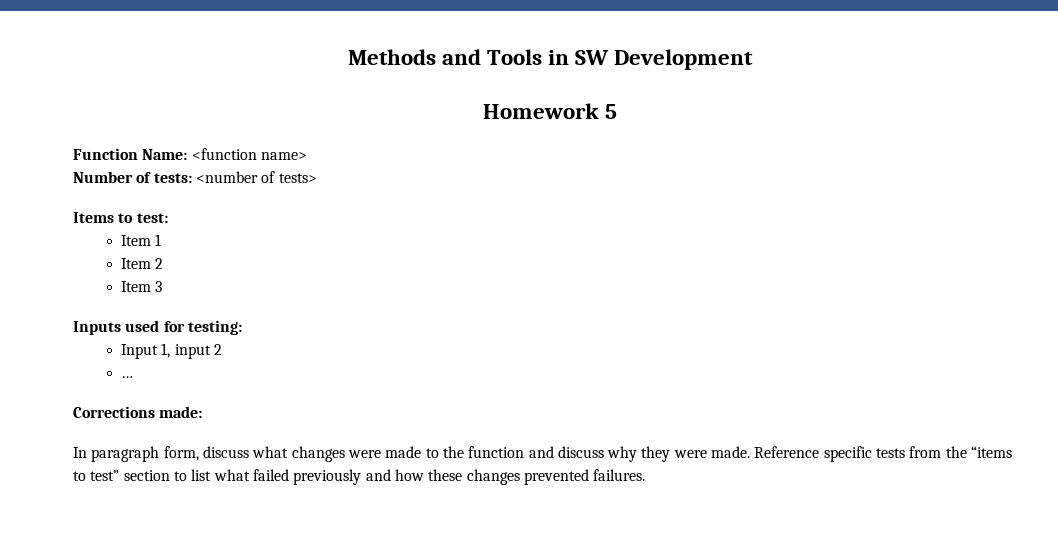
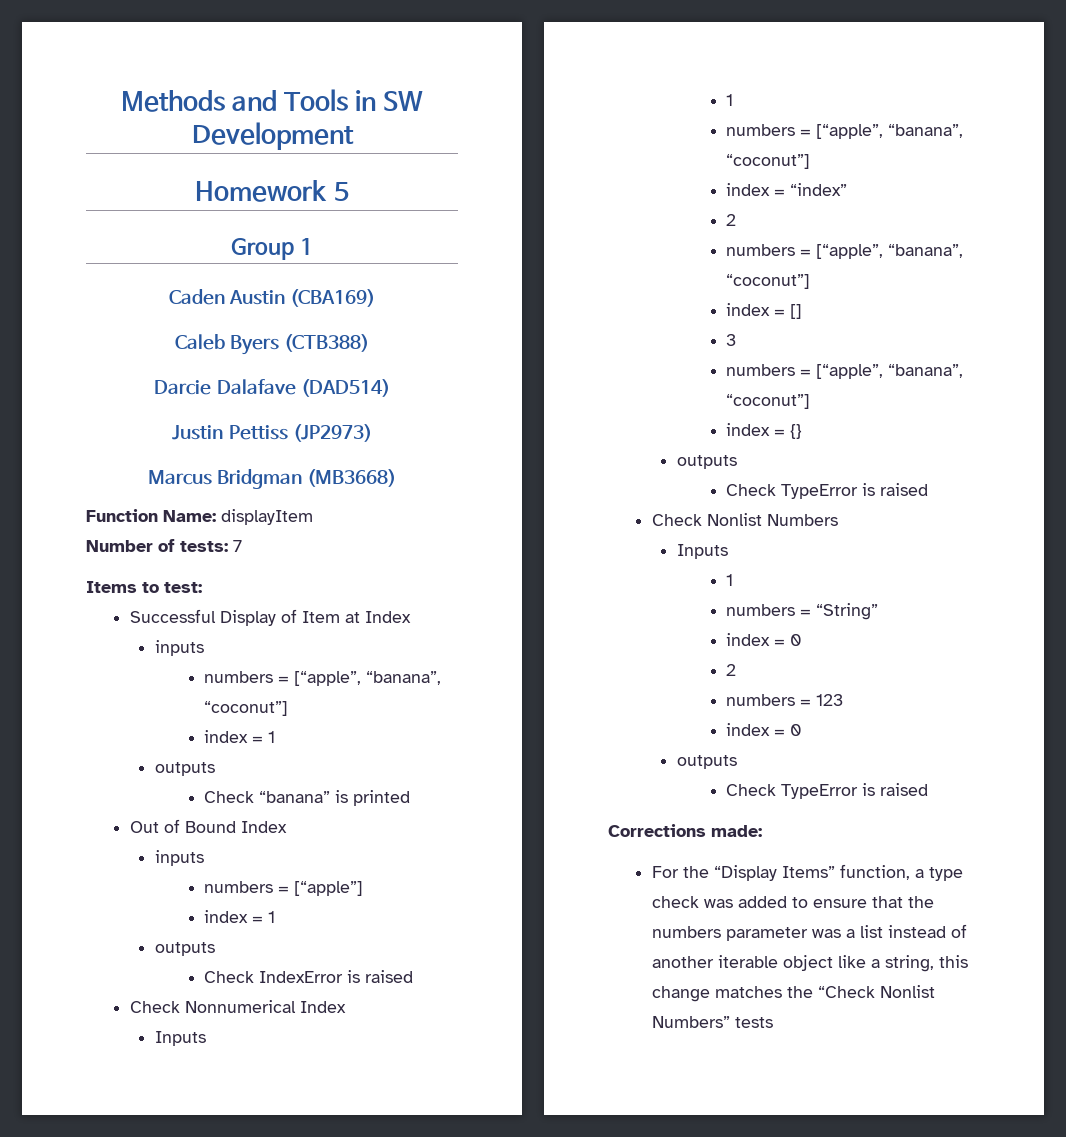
(618, 111) none -> [231,238,313,260] [168,289,376,307] [174,334,370,355] [154,379,390,397] [172,424,372,442] [147,469,397,489] // Group 1 // Caden Austin (CBA169) // Caleb Byers (CTB388) // Darcie Dalafave (DAD514) // Justin Pettiss (JP2973) // Marcus Bridgman (MB3668)
[191,148,307,160] <function name> -> [221,509,313,525] displayItem
[195,171,317,183] <number of tests> -> [233,540,242,552] 7
[121,234,162,246] [121,258,164,269] [121,281,163,292] [73,320,242,335] [121,343,223,359] [121,376,134,378] [73,406,203,418] [73,446,1013,462] [73,469,646,485] Item 1 // Item 2 // Item 3 // Inputs used for testing: // Input 1, input 2 // … // Corrections made: // In paragraph form, discuss what changes were made to the function and discuss why they were made. Reference specific tests from the “items to test” section to list what failed previously and how these changes prevented failures. -> [130,609,412,626] [154,640,204,656] [204,671,442,686] [204,701,289,716] [204,730,276,743] [154,762,215,776] [204,790,411,806] [130,819,288,833] [154,850,204,866] [204,881,364,896] [204,910,276,923] [154,942,215,956] [204,970,414,983] [130,1000,347,1013] [154,1031,206,1046] [726,94,734,106] [726,124,964,139] [726,154,811,169] [726,183,848,196] [726,214,737,226] [726,244,964,259] [726,274,811,289] [726,303,803,319] [726,334,737,346] [726,364,964,379] [726,394,811,409] [726,423,803,439] [676,455,737,469] [726,483,929,499] [652,513,839,526] [676,544,728,559] [726,574,734,586] [726,603,879,620] [726,633,803,646] [726,664,737,676] [726,694,844,706] [726,723,803,736] [676,755,737,769] [726,783,929,799] [608,824,762,837] [652,864,964,881] [652,896,935,908] [652,924,968,941] [652,955,969,972] [652,985,936,1002] [652,1016,774,1028] Successful Display of Item at Index // inputs // numbers = [“apple”, “banana”, “coconut”] // index = 1 // outputs // Check “banana” is printed // Out of Bound Index // inputs // numbers = [“apple”] // index = 1 // outputs // Check IndexError is raised // Check Nonnumerical Index // Inputs // 1 // numbers = [“apple”, “banana”, “coconut”] // index = “index” // 2 // numbers = [“apple”, “banana”, “coconut”] // index = [] // 3 // numbers = [“apple”, “banana”, “coconut”] // index = {} // outputs // Check TypeError is raised // Check Nonlist Numbers // Inputs // 1 // numbers = “String” // index = 0 // 2 // numbers = 123 // index = 0 // outputs // Check TypeError is raised // Corrections made: // For the “Display Items” function, a type check was added to ensure that the numbers parameter was a list instead of another iterable object like a string, this change matches the “Check Nonlist Numbers” tests

